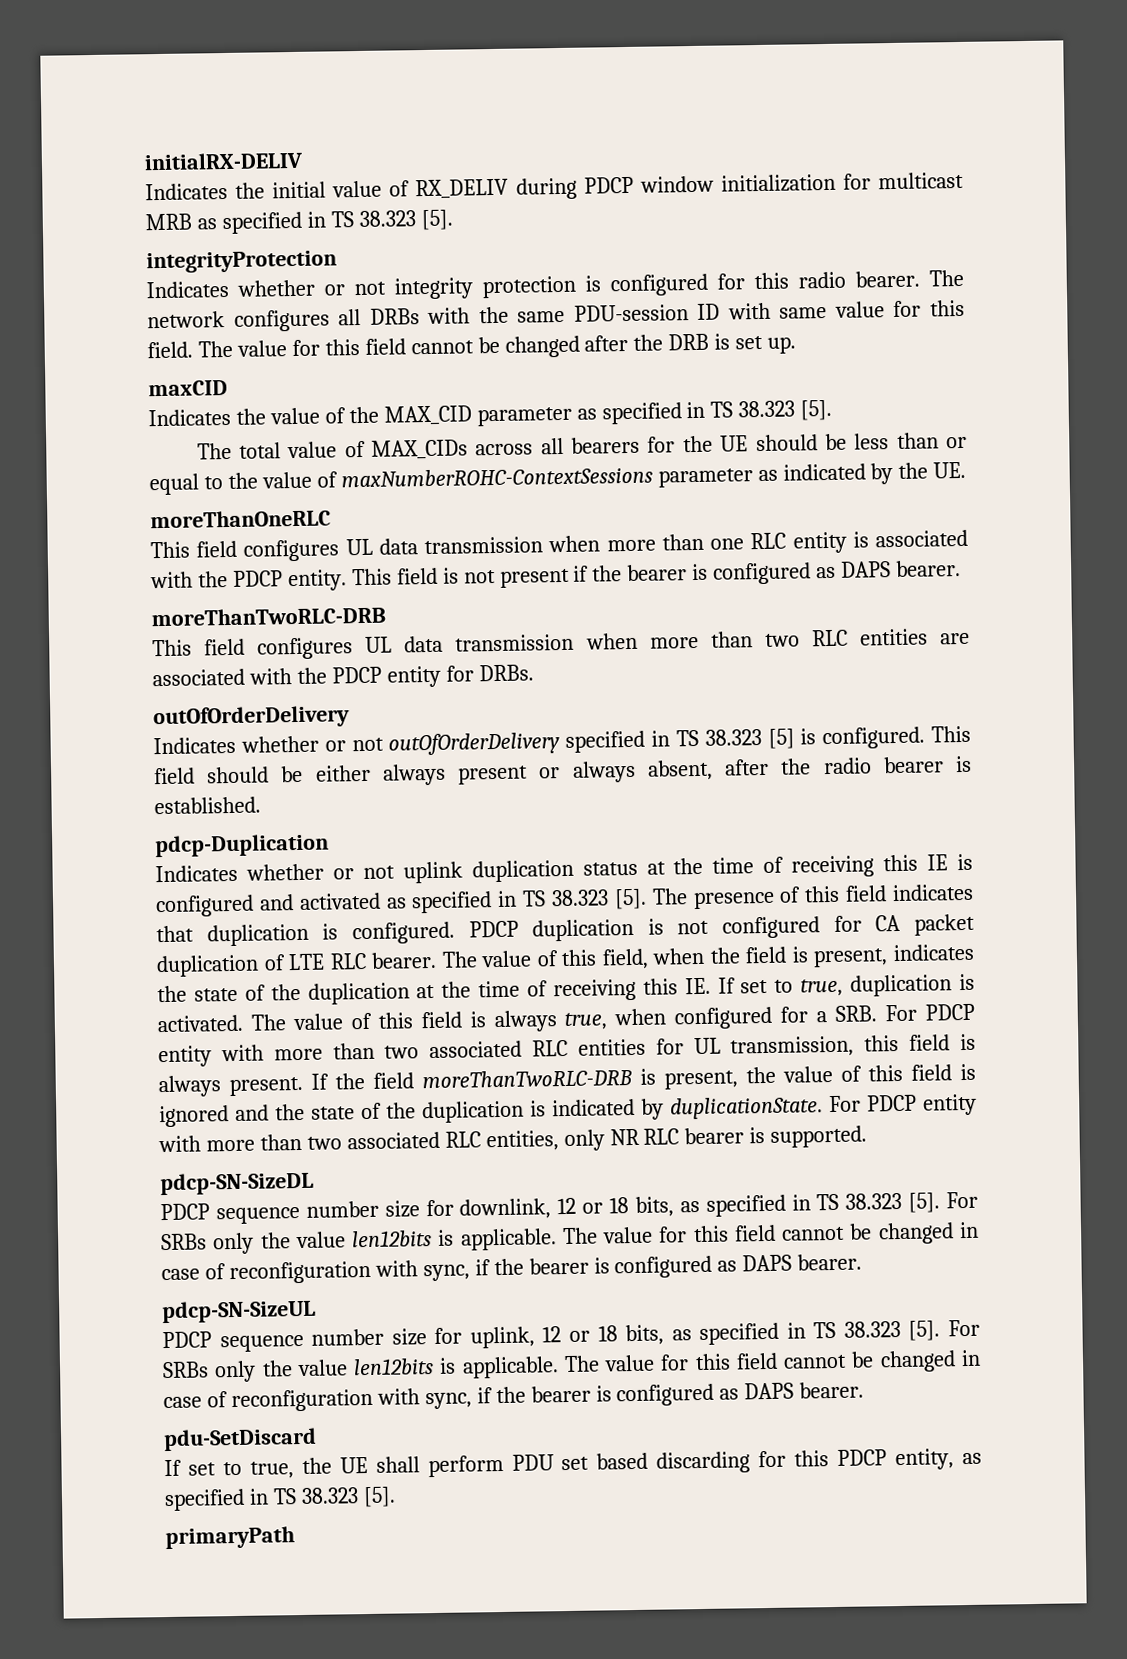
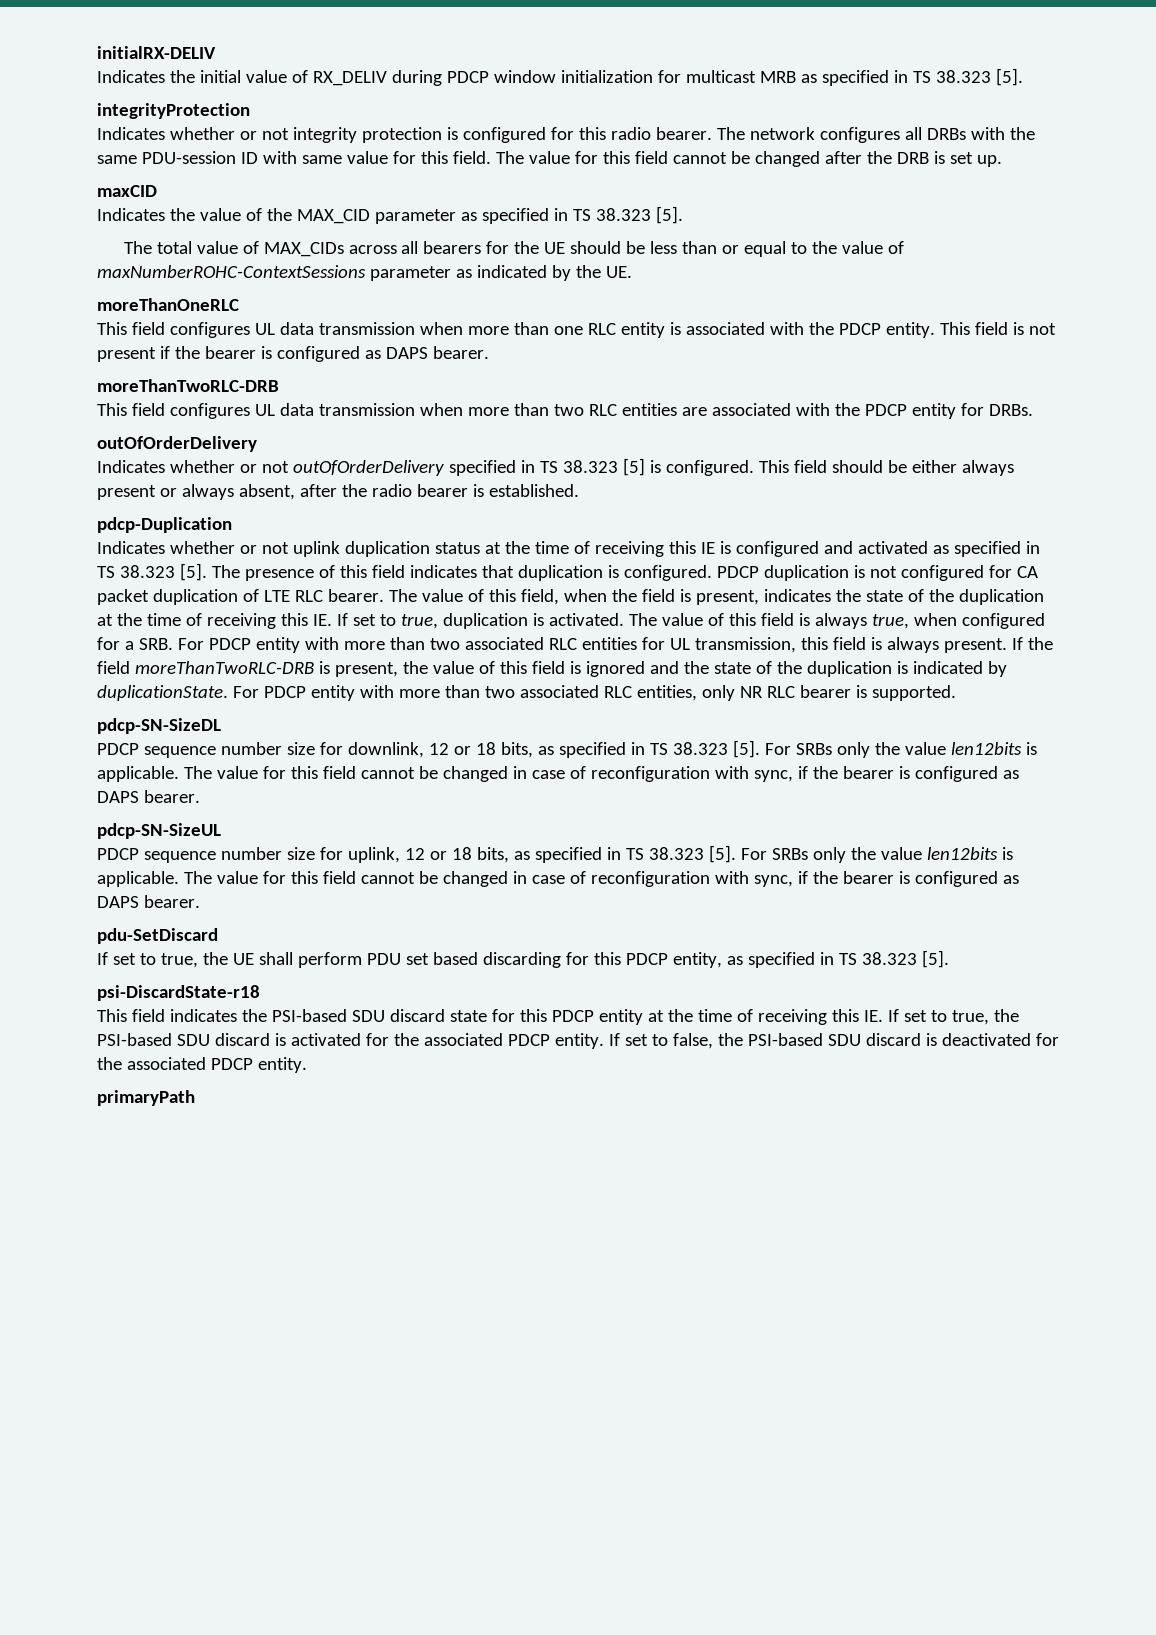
(396, 1497) none -> [97,985,260,1001] [97,1009,1019,1025] [97,1033,1059,1049] [97,1057,307,1073] // psi-DiscardState-r18 // This field indicates the PSI-based SDU discard state for this PDCP entity at the time of receiving this IE. If set to true, the PSI-based SDU discard is activated for the associated PDCP entity. If set to false, the PSI-based SDU discard is deactivated for the associated PDCP entity.

